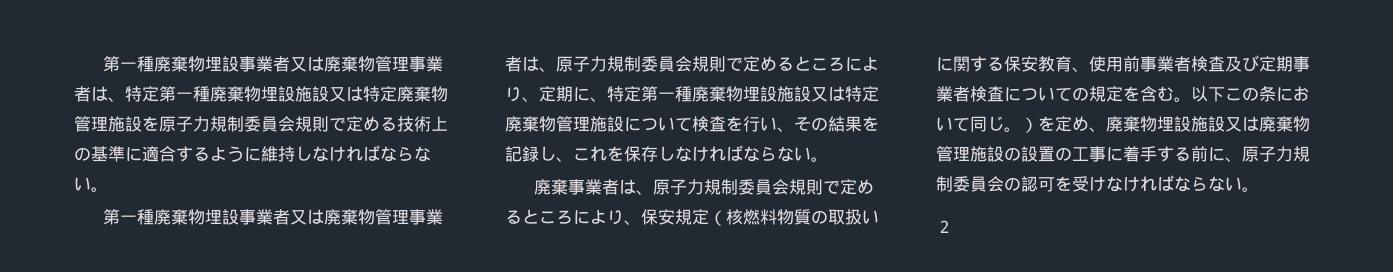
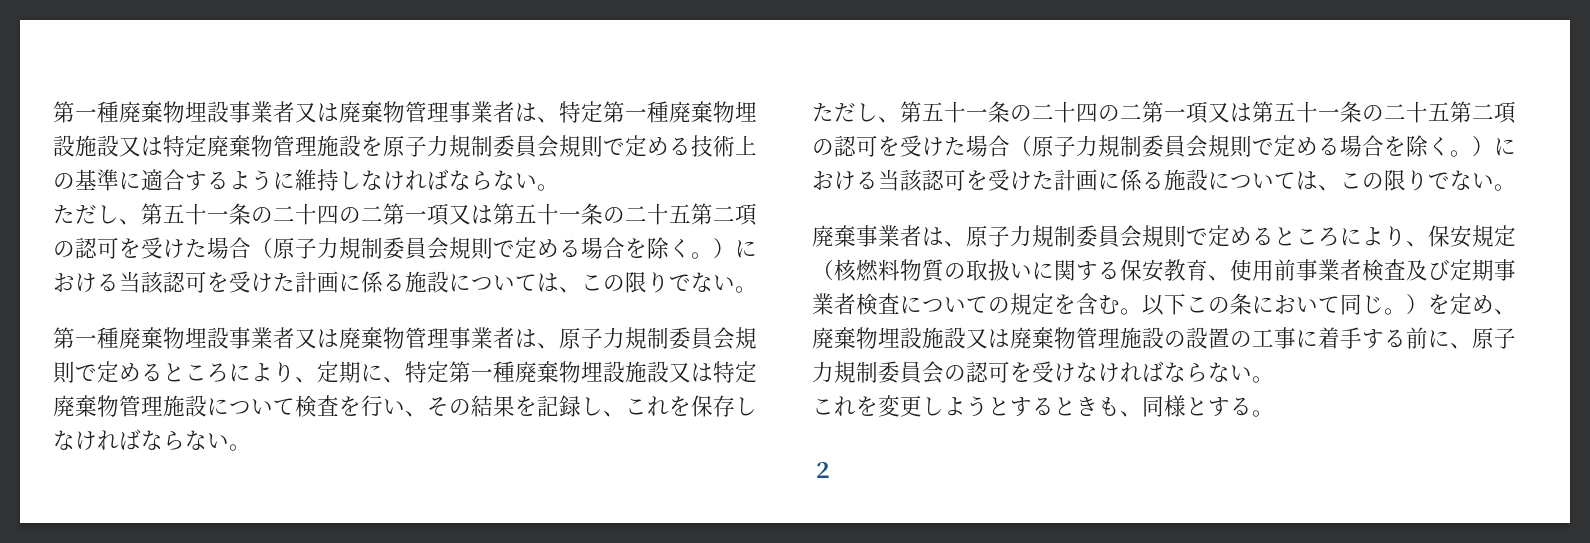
(108, 189) none -> [53,203,757,226] [53,237,757,260] [53,271,757,294] // ただし、第五十一条の二十四の二第一項又は第五十一条の二十五第二項の認可を受けた場合（原子力規制委員会規則で定める場合を除く。）における当該認可を受けた計画に係る施設については、この限りでない。
(828, 159) none -> [812,101,1516,124] [812,135,1516,158] [812,169,1516,192] // ただし、第五十一条の二十四の二第一項又は第五十一条の二十五第二項の認可を受けた場合（原子力規制委員会規則で定める場合を除く。）における当該認可を受けた計画に係る施設については、この限りでない。
(1259, 189) none -> [812,395,1274,417] // これを変更しようとするときも、同様とする。

